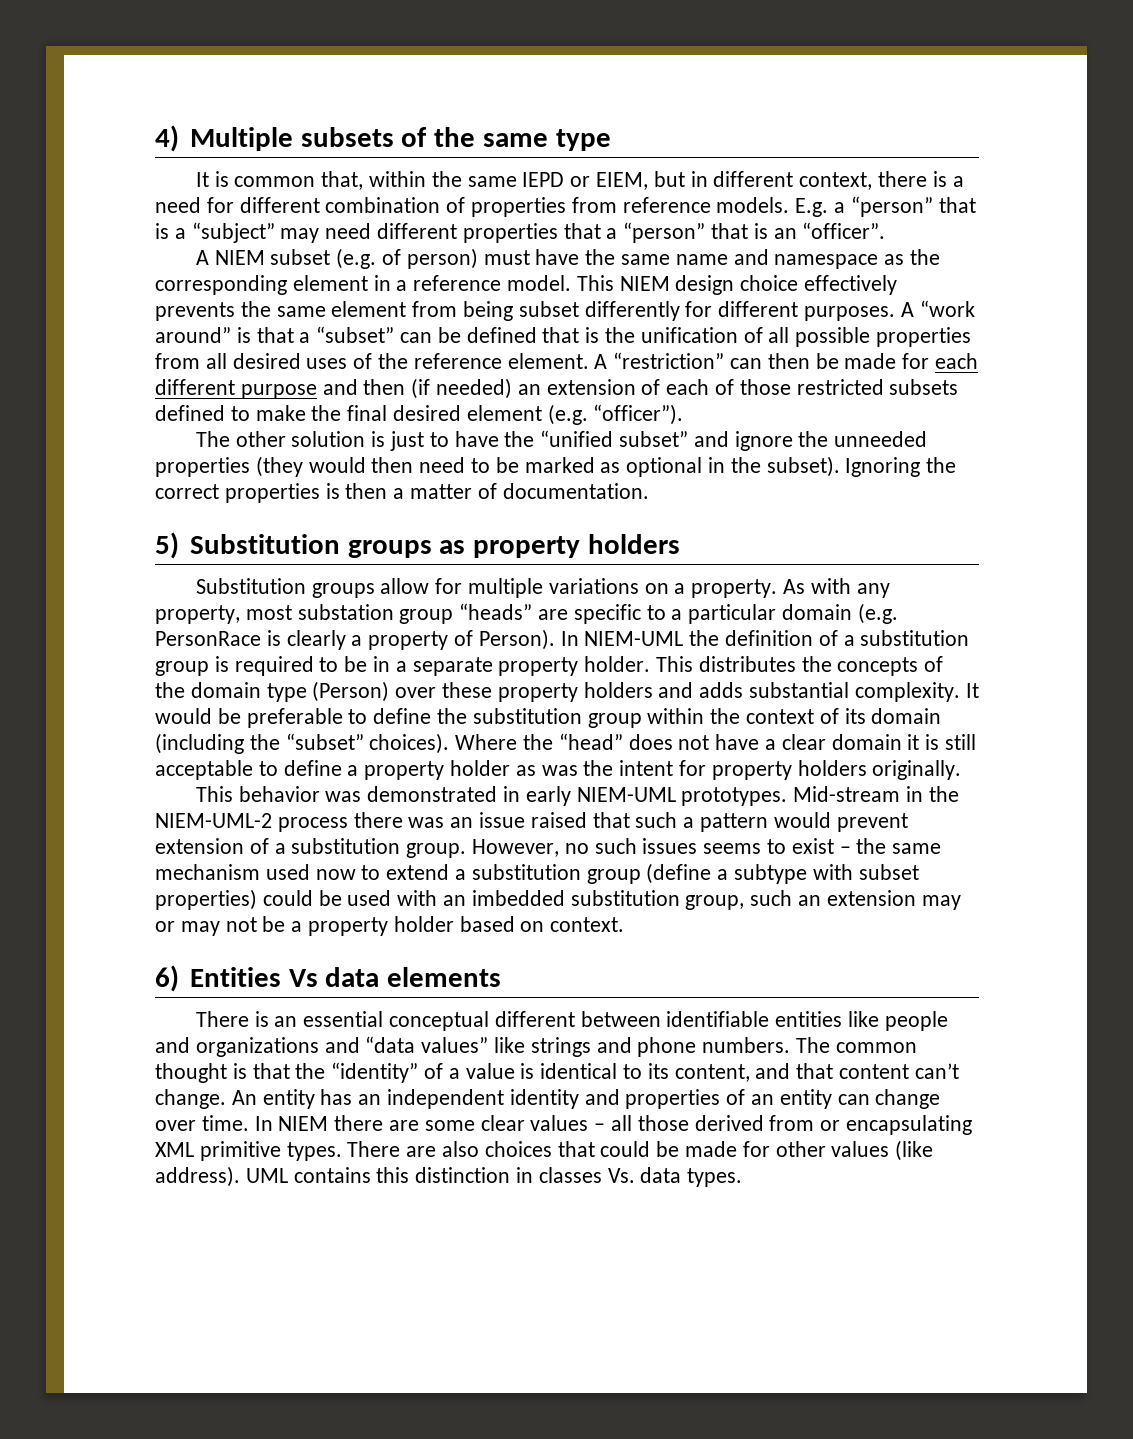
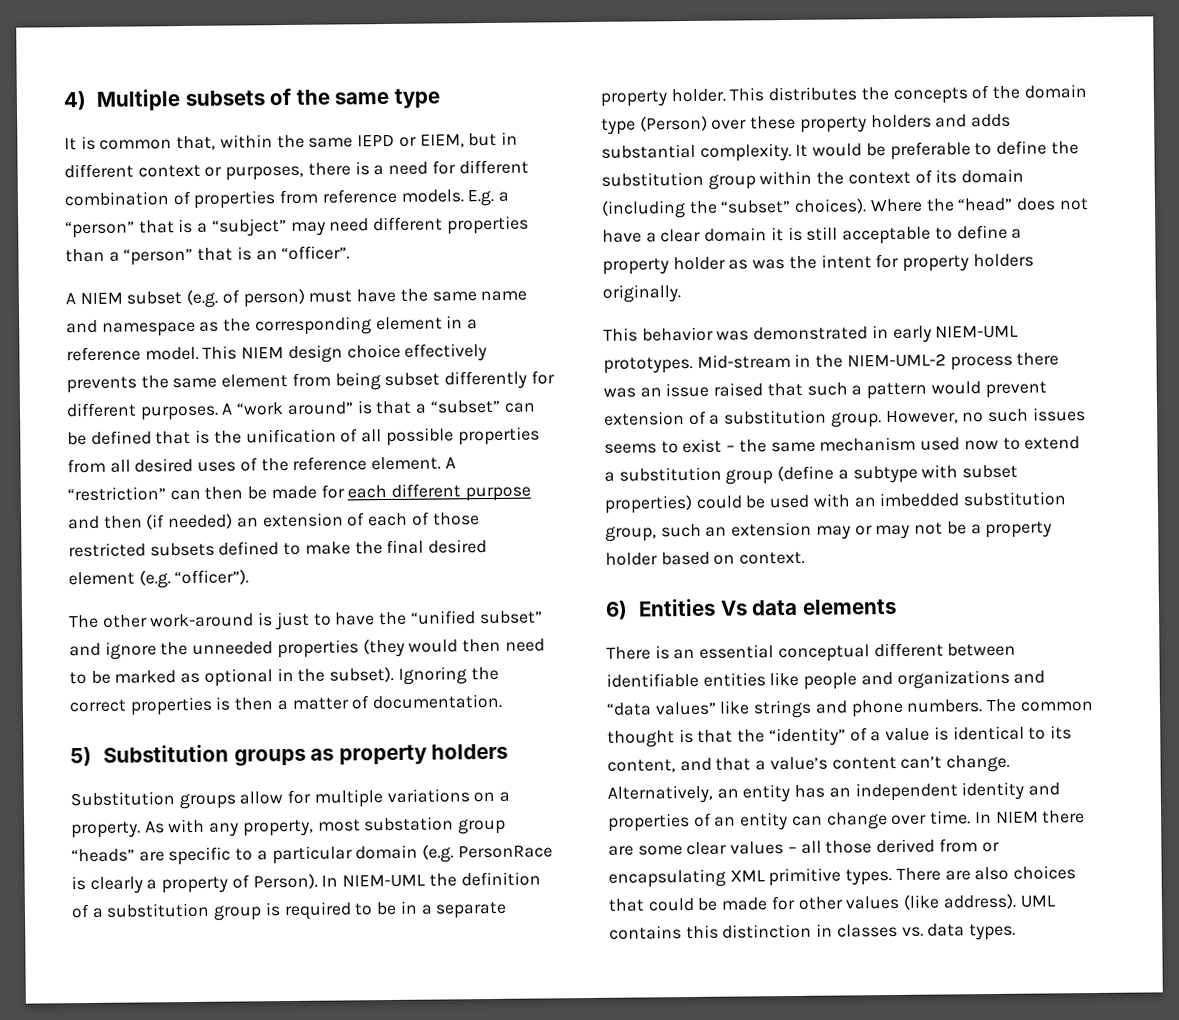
[799,172,873,190] context, -> [137,164,305,181] context or purposes,
[563,223,601,239] that -> [65,248,105,263] than
[291,431,366,447] solution -> [150,613,255,628] work-around
(834, 1071) none -> [755,756,828,771] a value’s
[231,1090,257,1105] An -> [607,784,739,804] Alternatively, an
[607,1168,635,1183] Vs. -> [901,926,924,937] vs.

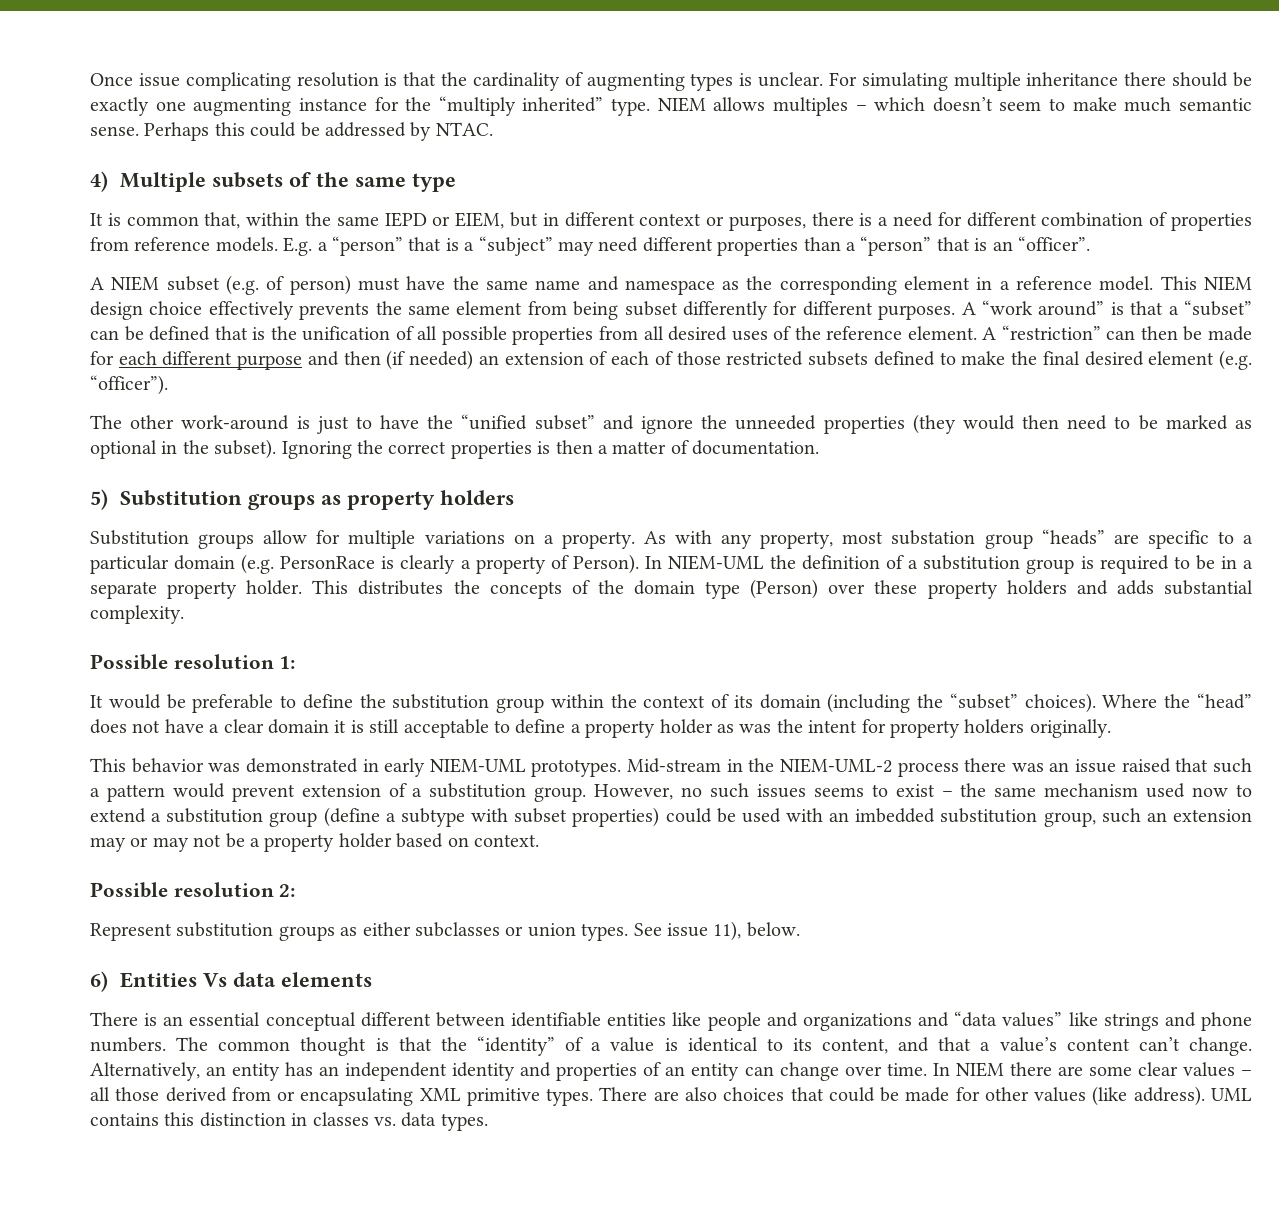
(63, 100) none -> [90,72,1252,91] [90,96,1252,116] [90,122,493,141] Once issue complicating resolution is that the cardinality of augmenting types is unclear. For simulating multiple inheritance there should be exactly one augmenting instance for the “multiply inherited” type. NIEM allows multiples – which doesn’t seem to make much semantic sense. Perhaps this could be addressed by NTAC. //
(792, 152) none -> [90,654,296,670] // Possible resolution 1: //
(806, 558) none -> [90,882,296,898] [90,921,800,941] // Possible resolution 2: // Represent substitution groups as either subclasses or union types. See issue 11), below.

